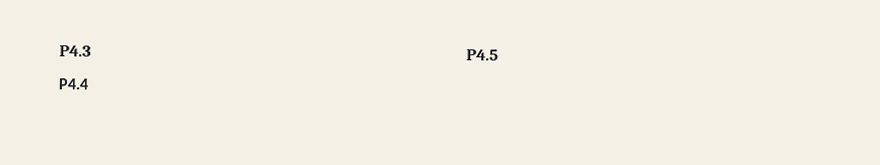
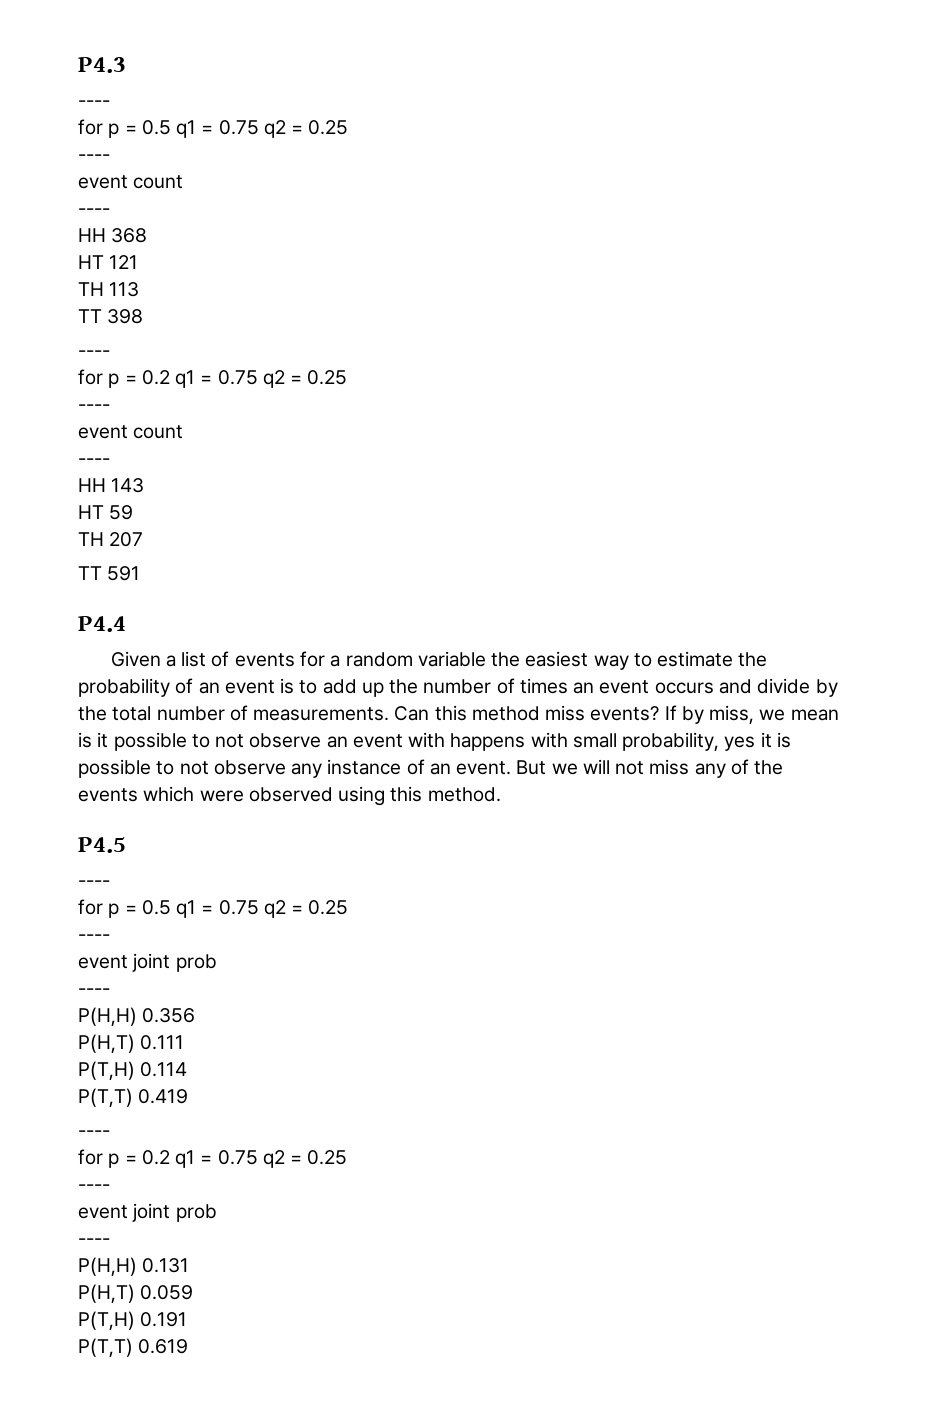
[58,78,89,90] [466,49,499,61] P4.4 // P4.5 -> [78,100,110,107] [78,119,349,138] [78,154,110,161] [78,175,184,189] [78,208,110,215] [78,228,148,243] [78,255,139,269] [78,282,140,297] [78,309,144,324] [78,350,110,357] [78,369,348,388] [78,404,110,411] [78,425,184,439] [78,458,110,465] [78,478,145,493] [78,505,134,520] [78,532,144,547] [78,566,141,581] [78,616,126,632] [110,651,768,670] [78,678,838,697] [78,705,839,724] [78,732,791,751] [78,759,784,778] [78,786,501,806] [78,837,126,853] [78,880,110,887] [78,899,349,918] [78,934,110,941] [78,953,217,972] [78,988,110,995] [78,1007,196,1026] [78,1034,185,1053] [78,1061,188,1080] [78,1088,189,1107] [78,1130,110,1137] [78,1149,348,1168] [78,1184,110,1191] [78,1203,217,1222] [78,1238,110,1245] [78,1257,190,1276] [78,1284,194,1303] [78,1311,188,1330] [78,1338,189,1357] ---- // for p = 0.5 q1 = 0.75 q2 = 0.25 // ---- // event count // ---- // HH 368 // HT 121 // TH 113 // TT 398 // ---- // for p = 0.2 q1 = 0.75 q2 = 0.25 // ---- // event count // ---- // HH 143 // HT 59 // TH 207 // TT 591 // P4.4 // Given a list of events for a random variable the easiest way to estimate the probability of an event is to add up the number of times an event occurs and divide by the total number of measurements. Can this method miss events? If by miss, we mean is it possible to not observe an event with happens with small probability, yes it is possible to not observe any instance of an event. But we will not miss any of the events which were observed using this method. // P4.5 // ---- // for p = 0.5 q1 = 0.75 q2 = 0.25 // ---- // event joint prob // ---- // P(H,H) 0.356 // P(H,T) 0.111 // P(T,H) 0.114 // P(T,T) 0.419 // ---- // for p = 0.2 q1 = 0.75 q2 = 0.25 // ---- // event joint prob // ---- // P(H,H) 0.131 // P(H,T) 0.059 // P(T,H) 0.191 // P(T,T) 0.619

